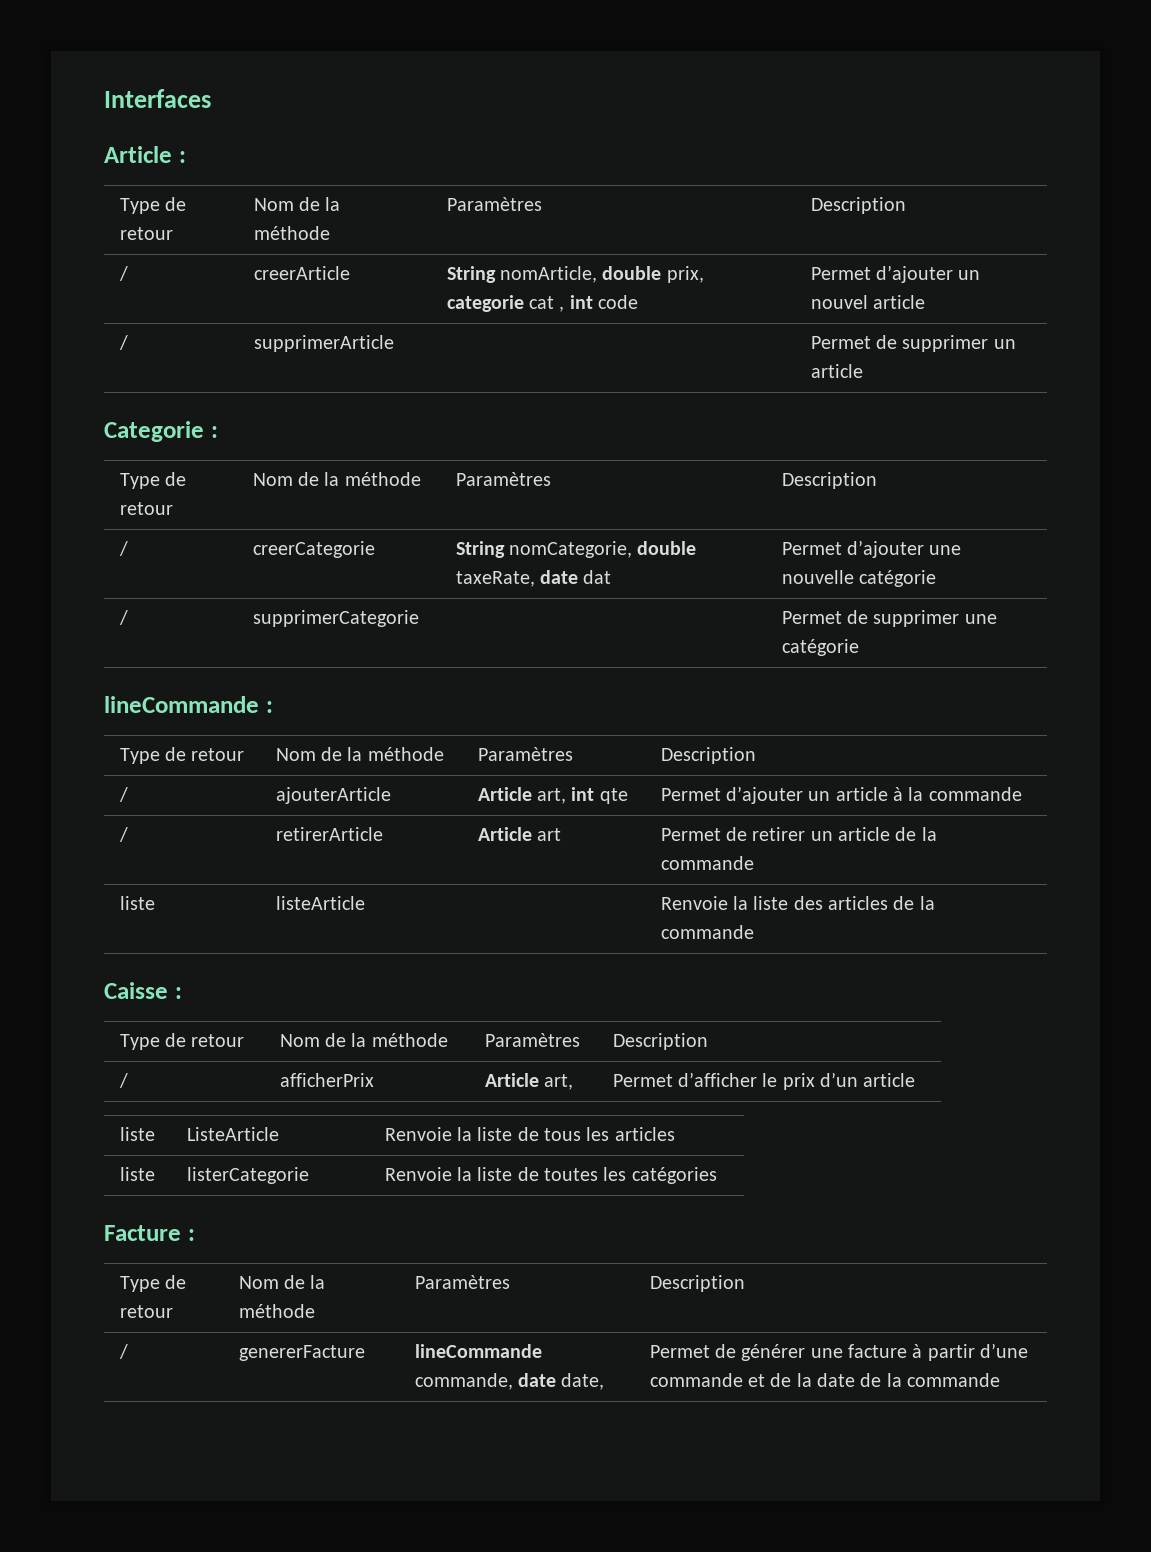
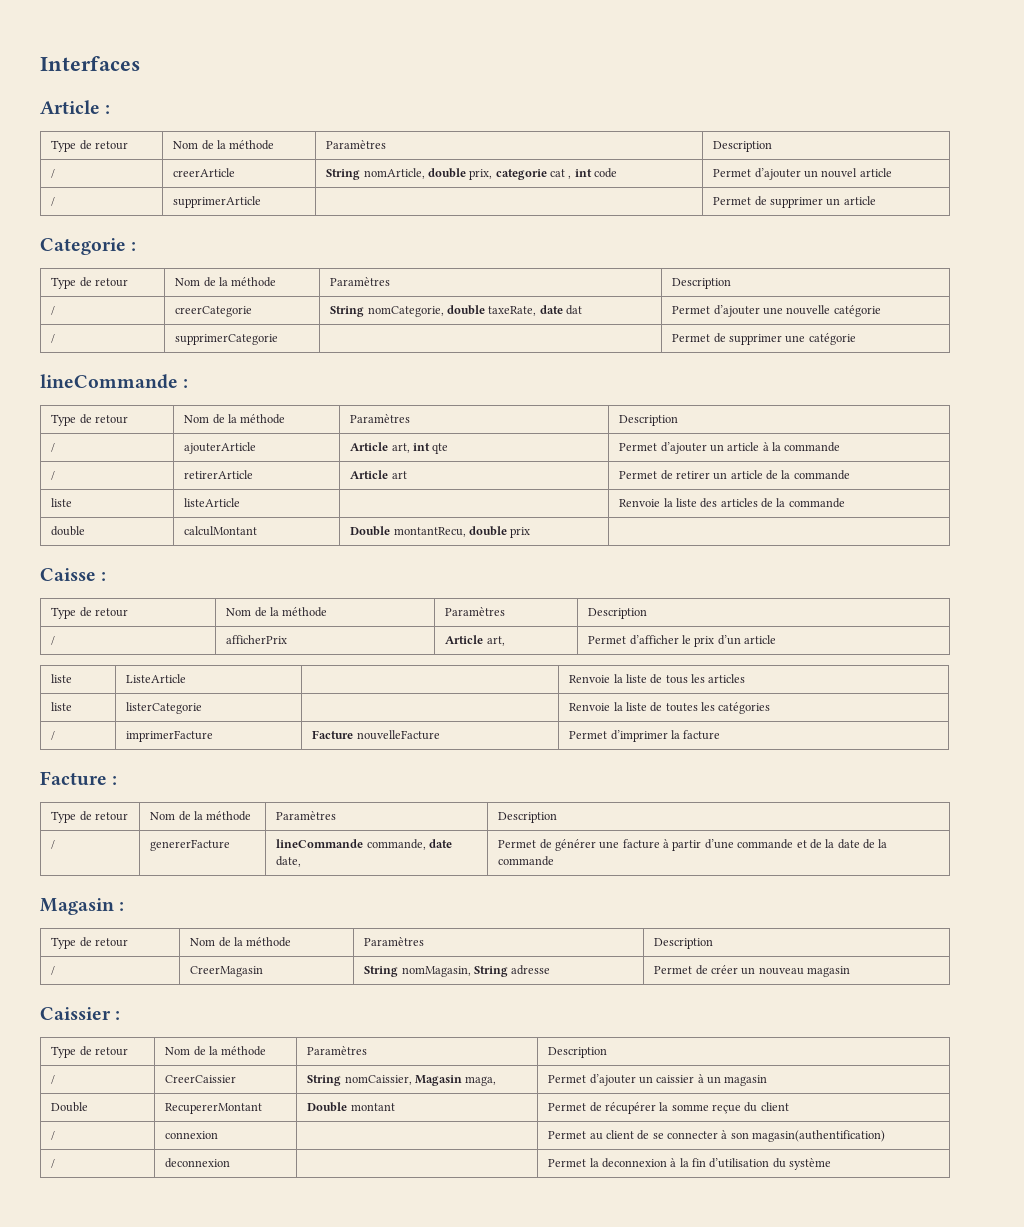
(754, 932) none -> [51,526,86,536] [184,526,258,536] [350,526,531,538] // double | calculMontant | Double montantRecu, double prix |
(717, 1175) none -> [51,731,56,740] [126,730,214,742] [312,730,440,740] [569,730,721,742] // / | imprimerFacture | Facture nouvelleFacture | Permet d’imprimer la facture
(1000, 1380) none -> [40,898,125,915] [51,937,128,949] [190,937,292,947] [364,937,425,946] [654,938,714,949] [51,966,56,975] [190,966,264,977] [364,965,551,977] [654,965,851,977] [40,1007,121,1020] [51,1046,128,1058] [165,1046,267,1056] [307,1046,368,1055] [548,1047,608,1058] [51,1075,56,1084] [165,1075,237,1083] [307,1075,497,1086] [548,1074,768,1086] [51,1102,89,1112] [165,1103,263,1114] [307,1102,395,1112] [548,1102,789,1114] [51,1131,56,1140] [165,1131,219,1139] [548,1130,886,1142] [51,1159,56,1168] [165,1158,231,1168] [548,1158,832,1170] // Magasin : // Type de retour | Nom de la méthode | Paramètres | Description // / | CreerMagasin | String nomMagasin, String adresse | Permet de créer un nouveau magasin // Caissier : // Type de retour | Nom de la méthode | Paramètres | Description // / | CreerCaissier | String nomCaissier, Magasin maga, | Permet d’ajouter un caissier à un magasin // Double | RecupererMontant | Double montant | Permet de récupérer la somme reçue du client // / | connexion | | Permet au client de se connecter à son magasin(authentification) // / | deconnexion | | Permet la deconnexion à la fin d’utilisation du système

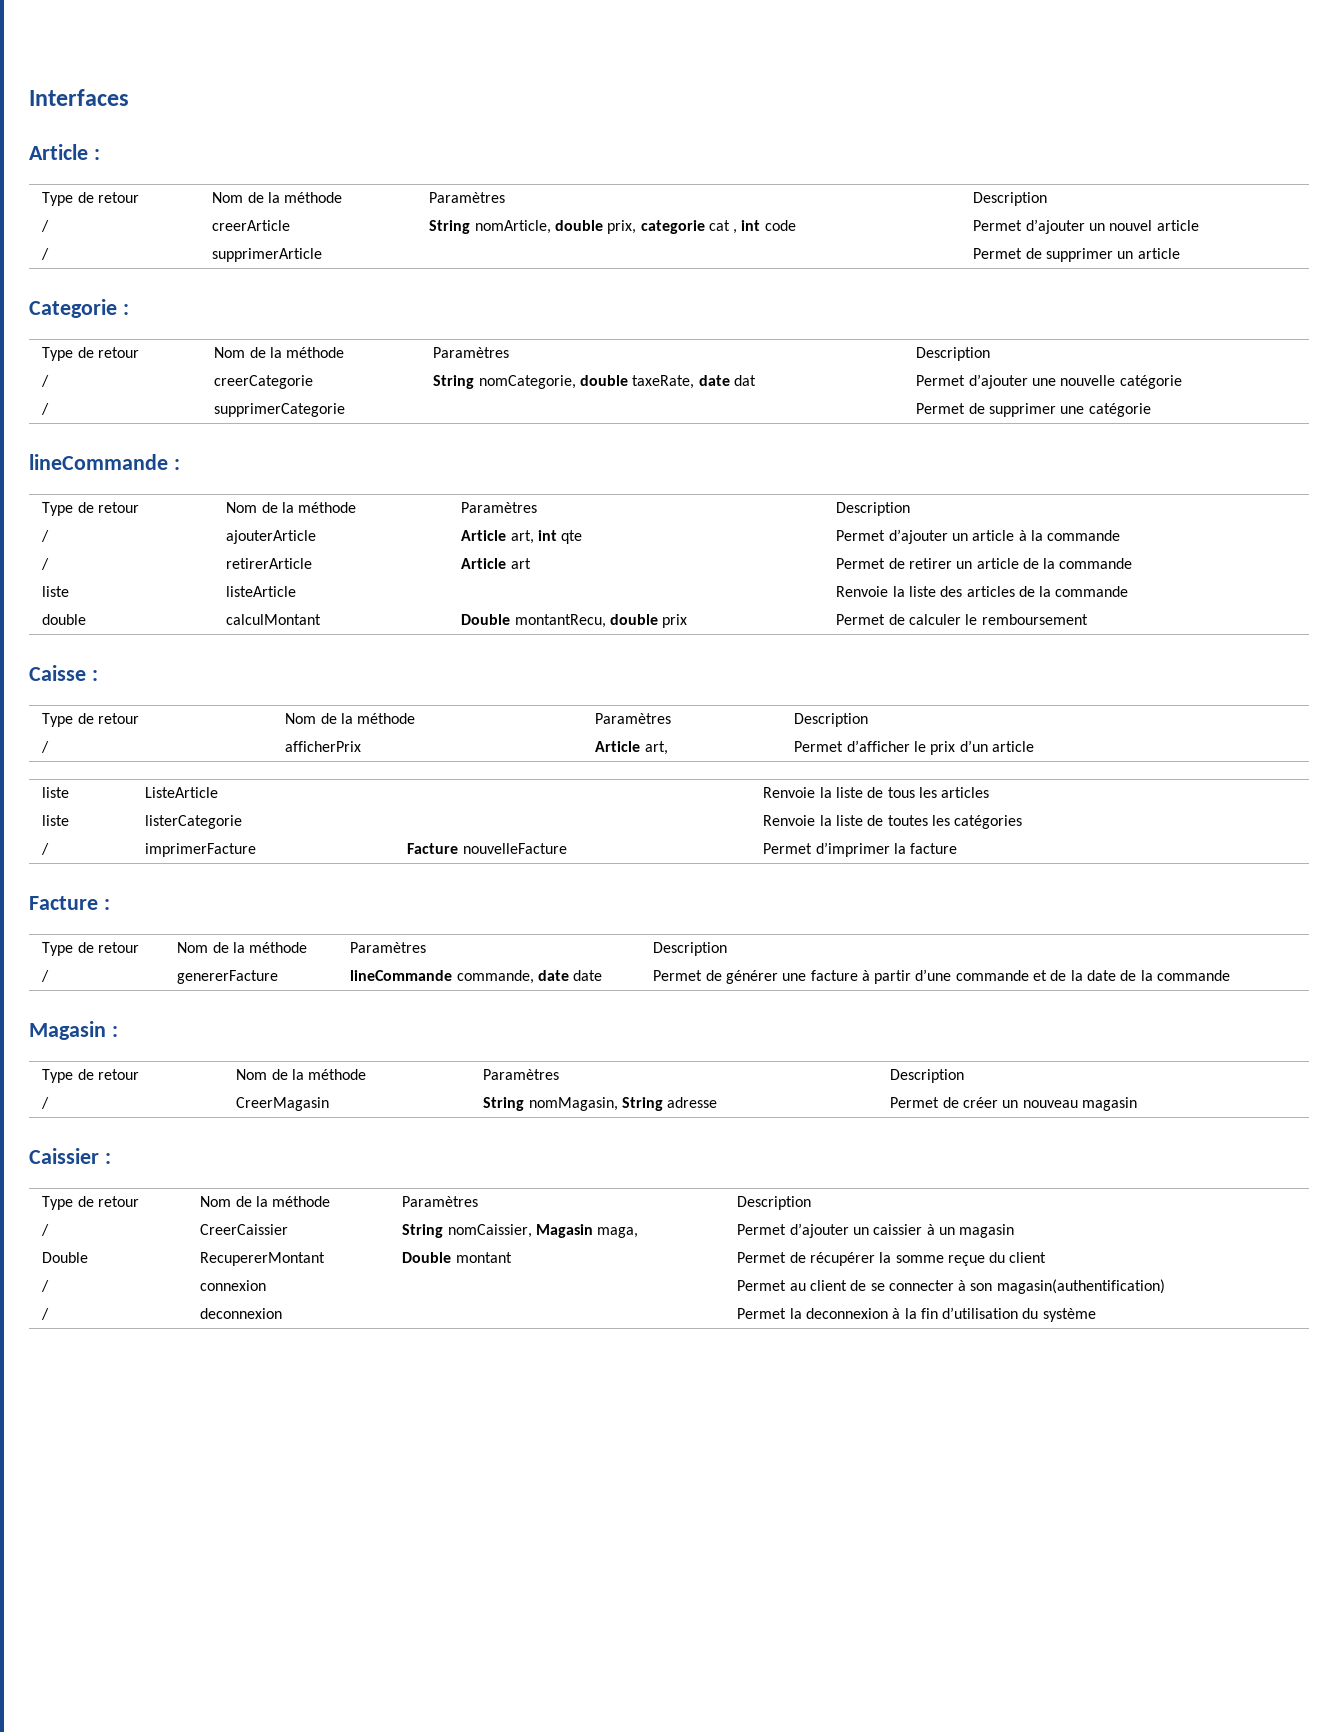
(531, 532) none -> [836,614,1088,625] Permet de calculer le remboursement
[276,856,302,867] date, -> [573,970,603,981] date

